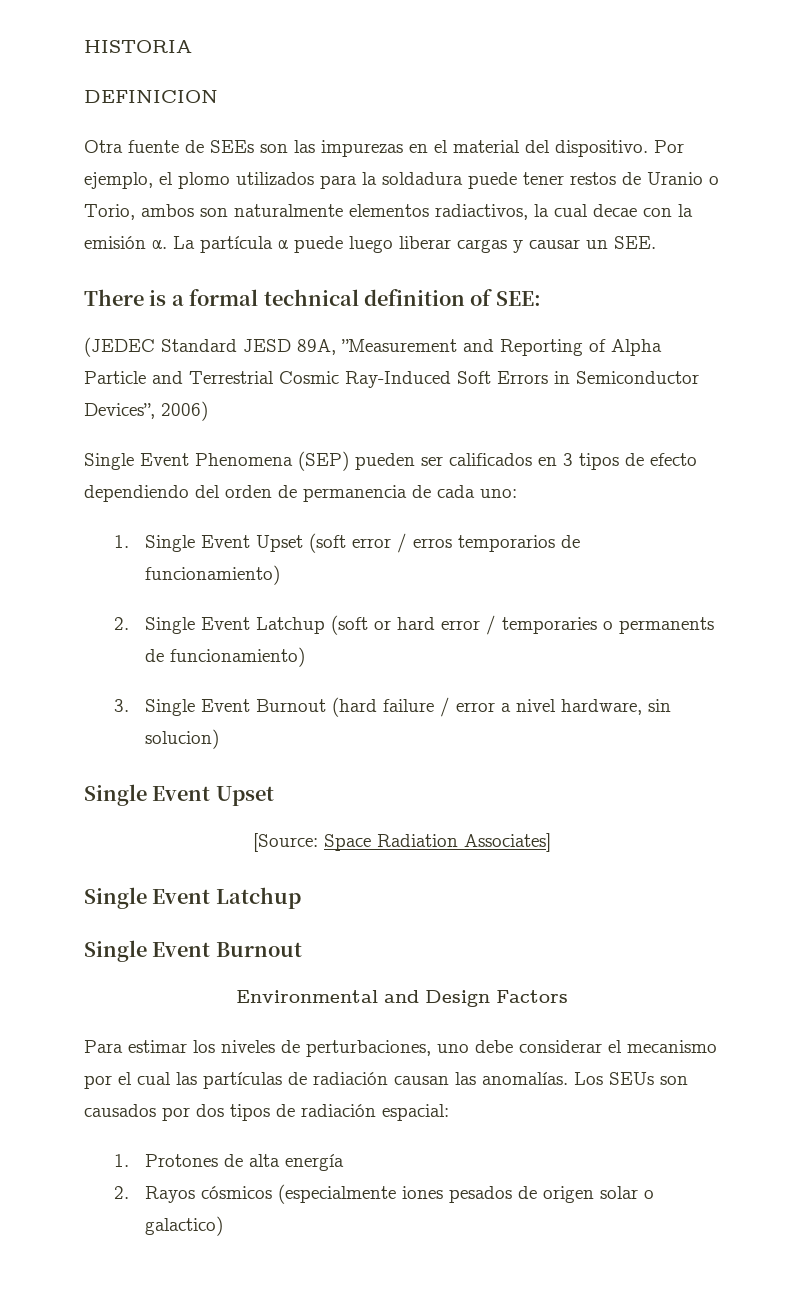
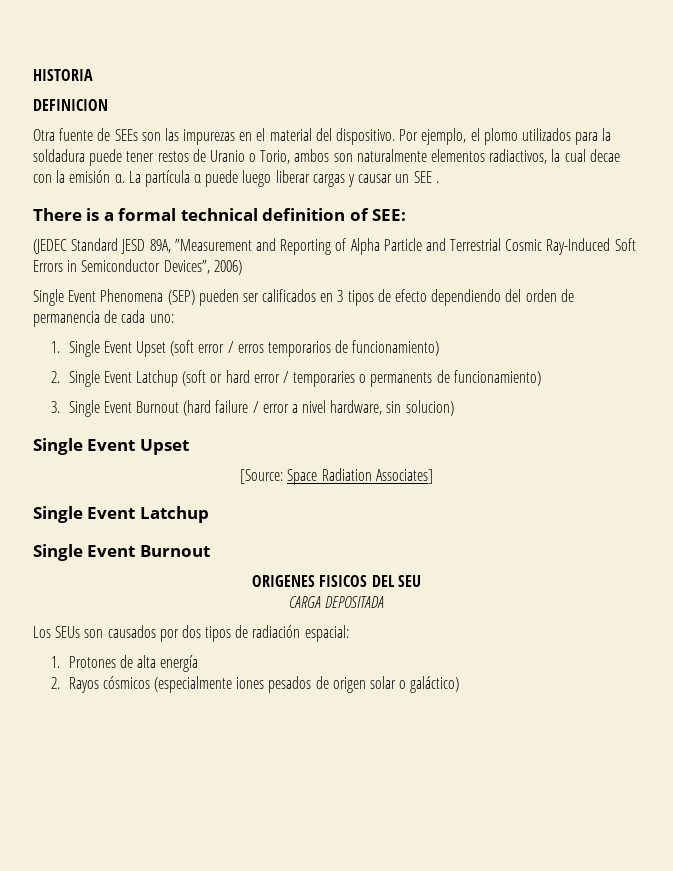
[614,236,656,249] SEE. -> [413,171,439,183] SEE .
[235,990,568,1007] [84,1040,717,1057] [84,1072,568,1089] Environmental and Design Factors // Para estimar los niveles de perturbaciones, uno debe considerar el mecanismo por el cual las partículas de radiación causan las anomalías. -> [252,575,421,587] [288,596,385,608] ORIGENES FISICOS DEL SEU // CARGA DEPOSITADA //
[144,1216,223,1236] galactico) -> [410,676,460,693] galáctico)

